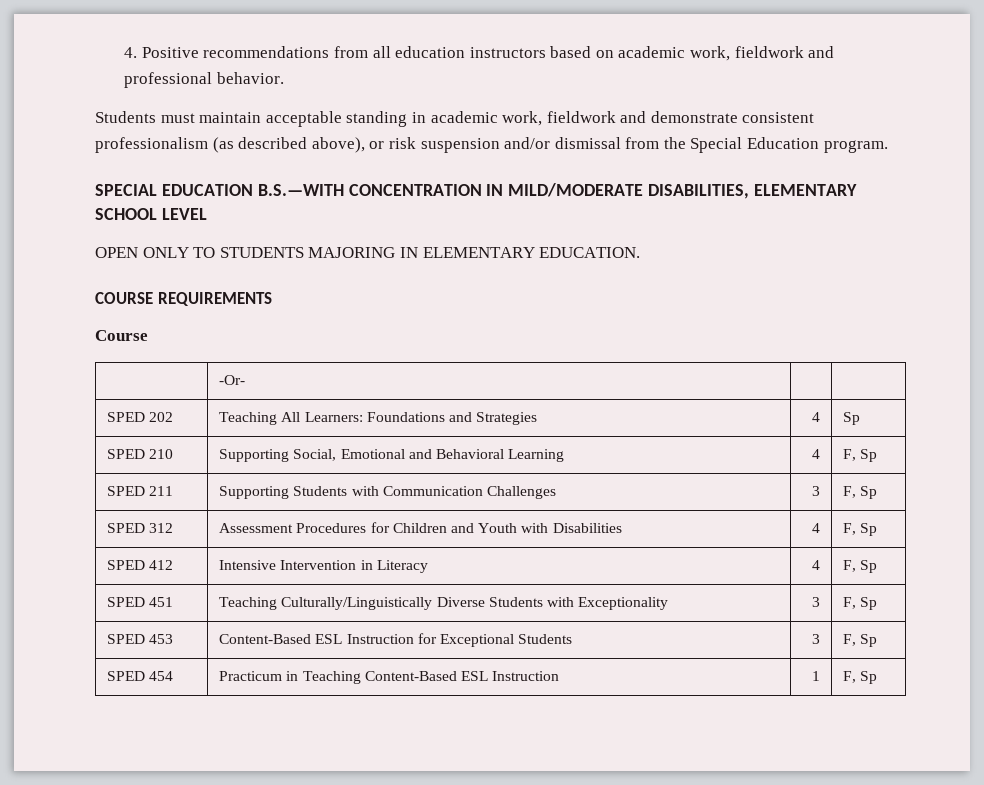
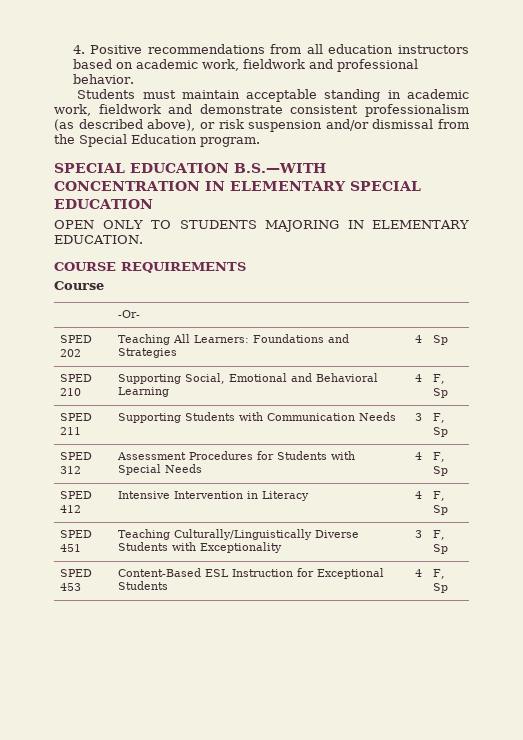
[508,183,858,199] [95,208,207,220] MILD/MODERATE DISABILITIES, ELEMENTARY SCHOOL LEVEL -> [230,181,421,191] [54,199,153,209] ELEMENTARY SPECIAL EDUCATION
[486,486,556,499] Challenges -> [359,412,397,421] Needs
[392,523,622,533] Children and Youth with Disabilities -> [277,451,356,460] [118,464,203,475] Students with Special Needs
[811,634,820,644] [843,634,878,647] [107,671,174,681] [219,671,560,684] [811,671,820,681] [843,671,878,684] 3 | F, Sp // SPED 454 | Practicum in Teaching Content-Based ESL Instruction | 1 | F, Sp -> [414,569,422,577] [433,569,446,579] [433,583,449,593] 4 | F, Sp

